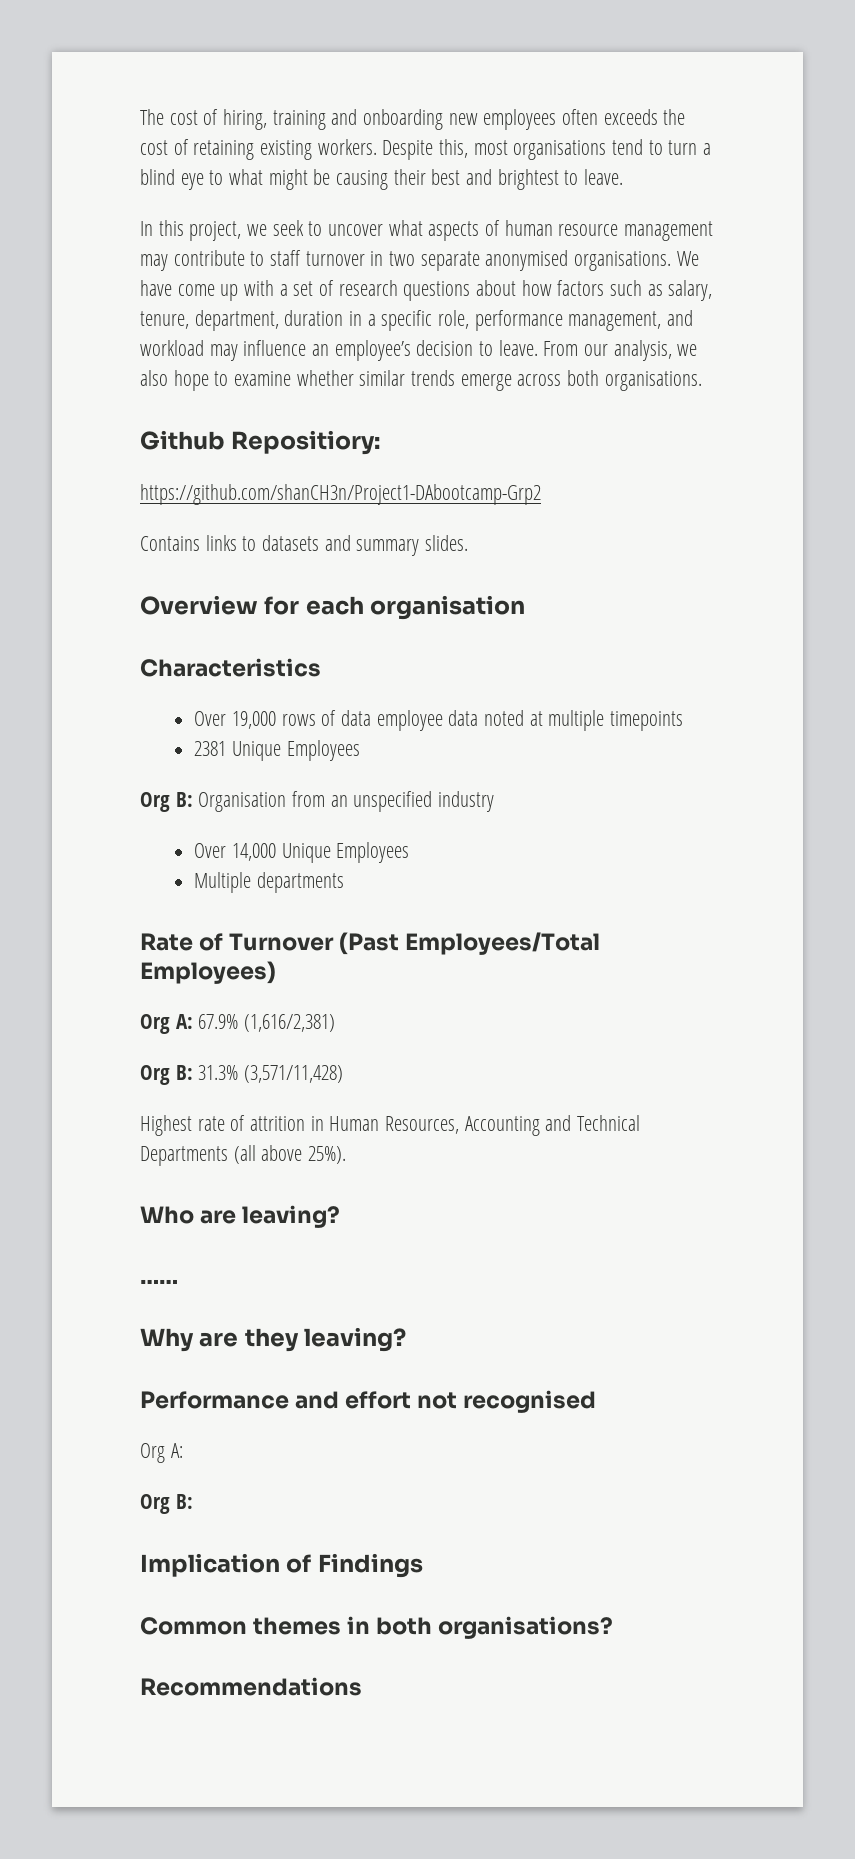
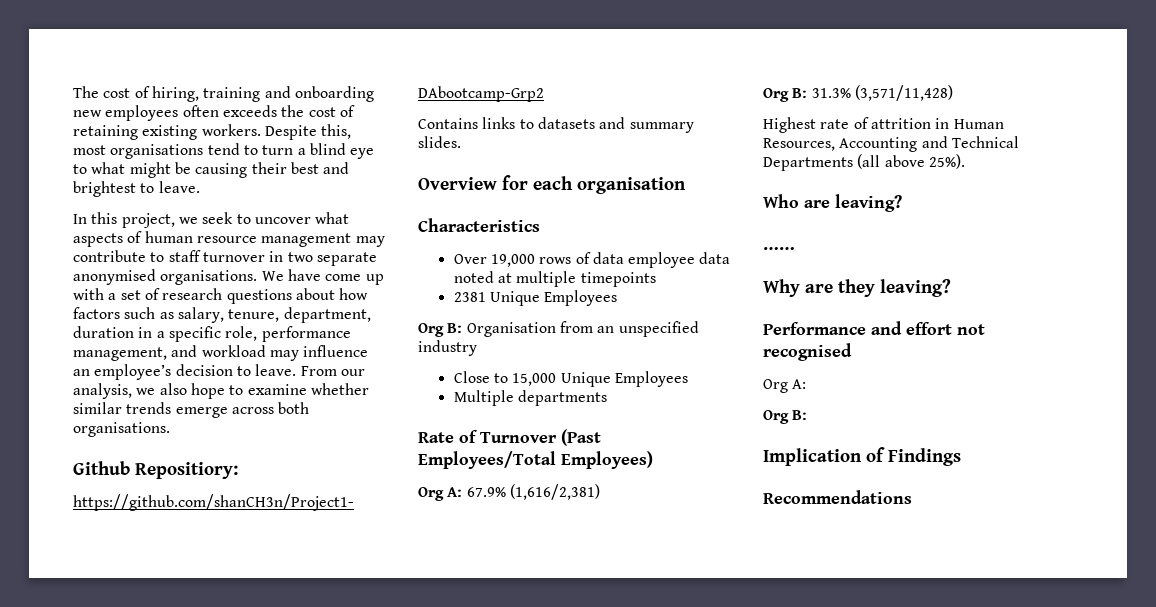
[194,843,276,861] Over 14,000 -> [453,371,557,386] Close to 15,000
[140,1616,614,1639] // Common themes in both organisations? -> (961, 457) none

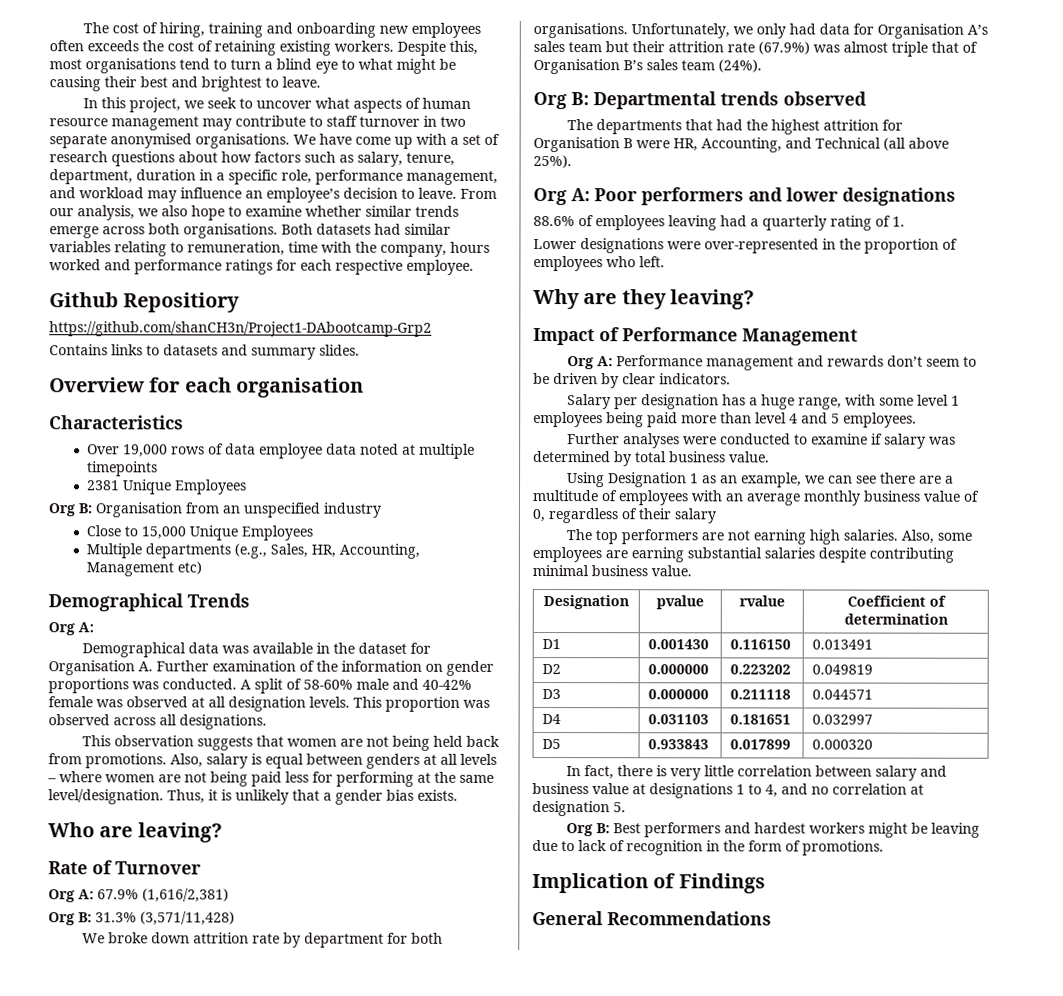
(170, 429) none -> [281,223,451,235] [49,241,490,257] [49,259,474,275] Both datasets had similar variables relating to remuneration, time with the company, hours worked and performance ratings for each respective employee.
[135,462,238,479] Repositiory: -> [123,292,241,313] Repositiory
(607, 398) none -> [234,543,421,559] [86,561,203,577] [48,593,250,612] [48,622,94,636] [81,642,431,658] [48,660,494,676] [48,678,472,694] [48,696,490,712] [48,714,267,730] [81,735,500,751] [48,753,497,769] [47,771,494,787] [48,789,458,805] [48,822,223,843] (e.g., Sales, HR, Accounting, Management etc) // Demographical Trends // Org A: // Demographical data was available in the dataset for Organisation A. Further examination of the information on gender proportions was conducted. A split of 58-60% male and 40-42% female was observed at all designation levels. This proportion was observed across all designations. // This observation suggests that women are not being held back from promotions. Also, salary is equal between genders at all levels – where women are not being paid less for performing at the same level/designation. Thus, it is unlikely that a gender bias exists. // Who are leaving?
[561,429,601,446] [418,451,653,469] (Past Employees/Total Employees) -> (201, 868) none
[763,117,1004,133] [763,137,918,152] Highest rate of attrition in Human Resources, Accounting -> [81,932,443,948] [533,23,988,39] [533,41,978,57] [533,59,762,75] [533,91,867,110] [566,119,903,135] [533,137,782,153] We broke down attrition rate by department for both organisations. Unfortunately, we only had data for Organisation A’s sales team but their attrition rate (67.9%) was almost triple that of Organisation B’s sales team (24%). // Org B: Departmental trends observed // The departments that had the highest attrition for Organisation B were HR, Accounting,
[763,157,853,171] Departments -> (881, 143) none
[763,194,902,212] [763,247,795,250] [763,279,951,297] [763,321,985,335] [763,343,852,361] [763,379,807,393] [763,410,808,424] Who are leaving? // …… // Why are they leaving? // Performance and effort not recognised // Org A: // Org B: -> [533,187,956,206] [533,215,905,231] [533,238,958,254] [533,256,665,272] [533,289,755,310] [533,327,858,346] [566,355,977,371] [533,373,731,389] [566,394,960,410] [533,412,917,428] [566,433,956,449] [533,451,770,467] [566,472,954,488] [532,490,980,506] [532,508,716,524] [565,529,972,545] [532,547,954,563] [532,565,692,577] [543,595,629,610] [656,595,704,610] [739,595,785,607] [846,595,946,607] [843,613,948,625] [542,639,562,650] [648,639,710,650] [730,639,792,650] [812,639,874,650] [542,664,562,675] [648,664,710,675] [730,664,792,675] [812,664,874,675] [542,689,562,700] [648,689,710,700] [730,689,792,700] [812,689,874,700] [542,714,562,725] [648,714,710,725] [730,714,792,725] [812,714,874,725] [542,739,562,750] [648,739,710,750] [730,739,792,750] [812,739,874,750] [565,765,947,781] [532,783,924,799] [532,801,626,817] [565,822,980,838] [532,840,884,856] Org A: Poor performers and lower designations // 88.6% of employees leaving had a quarterly rating of 1. // Lower designations were over-represented in the proportion of employees who left. // Why are they leaving? // Impact of Performance Management // Org A: Performance management and rewards don’t seem to be driven by clear indicators. // Salary per designation has a huge range, with some level 1 employees being paid more than level 4 and 5 employees. // Further analyses were conducted to examine if salary was determined by total business value. // Using Designation 1 as an example, we can see there are a multitude of employees with an average monthly business value of 0, regardless of their salary // The top performers are not earning high salaries. Also, some employees are earning substantial salaries despite contributing minimal business value. // Designation | pvalue | rvalue | Coefficient of determination // D1 | 0.001430 | 0.116150 | 0.013491 // D2 | 0.000000 | 0.223202 | 0.049819 // D3 | 0.000000 | 0.211118 | 0.044571 // D4 | 0.031103 | 0.181651 | 0.032997 // D5 | 0.933843 | 0.017899 | 0.000320 // In fact, there is very little correlation between salary and business value at designations 1 to 4, and no correlation at designation 5. // Org B: Best performers and hardest workers might be leaving due to lack of recognition in the form of promotions.
(961, 457) none -> [532,911,603,926] General

